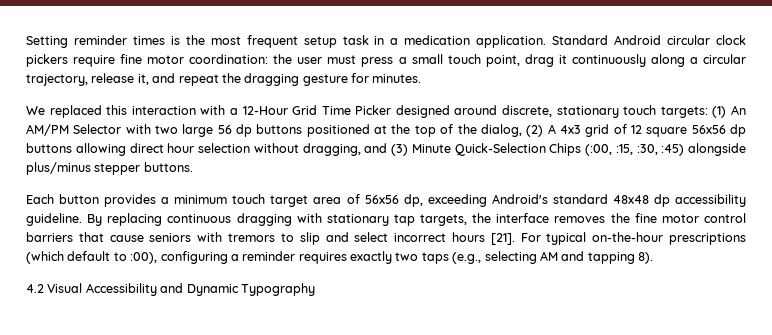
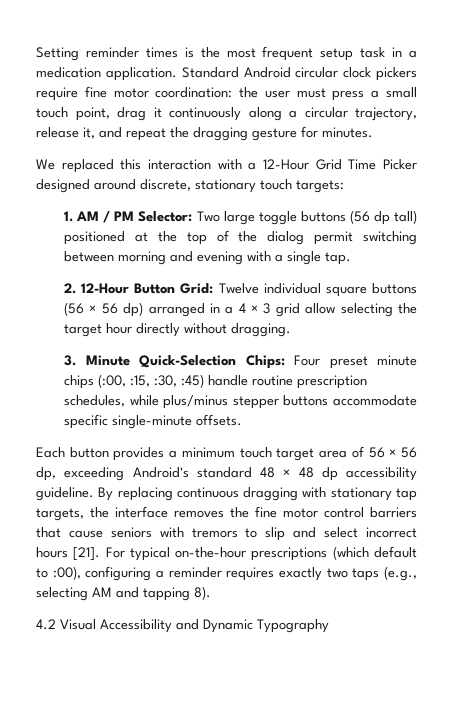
[712,105,747,118] [26,124,303,137] (1) An AM/PM Selector with two large 56 dp buttons -> [64,210,418,225] // 1. AM / PM Selector: Two large toggle buttons (56 dp tall)
[480,124,746,137] [26,143,746,156] [26,162,193,175] dialog, (2) A 4x3 grid of 12 square 56x56 dp buttons allowing direct hour selection without dragging, and (3) Minute Quick-Selection Chips (:00, :15, :30, :45) alongside plus/minus stepper buttons. -> [267,231,418,245] [64,251,352,265] [64,283,418,297] [64,302,418,317] [64,323,292,337] [64,355,417,369] [64,374,368,389] [64,395,418,409] [64,414,243,429] dialog permit switching between morning and evening with a single tap. // 2. 12-Hour Button Grid: Twelve individual square buttons (56 × 56 dp) arranged in a 4 × 3 grid allow selecting the target hour directly without dragging. // 3. Minute Quick-Selection Chips: Four preset minute chips (:00, :15, :30, :45) handle routine prescription schedules, while plus/minus stepper buttons accommodate specific single-minute offsets.
[364,195,399,204] 56x56 -> [368,447,418,458] 56 × 56
[612,195,649,204] 48x48 -> [260,467,314,478] 48 × 48

